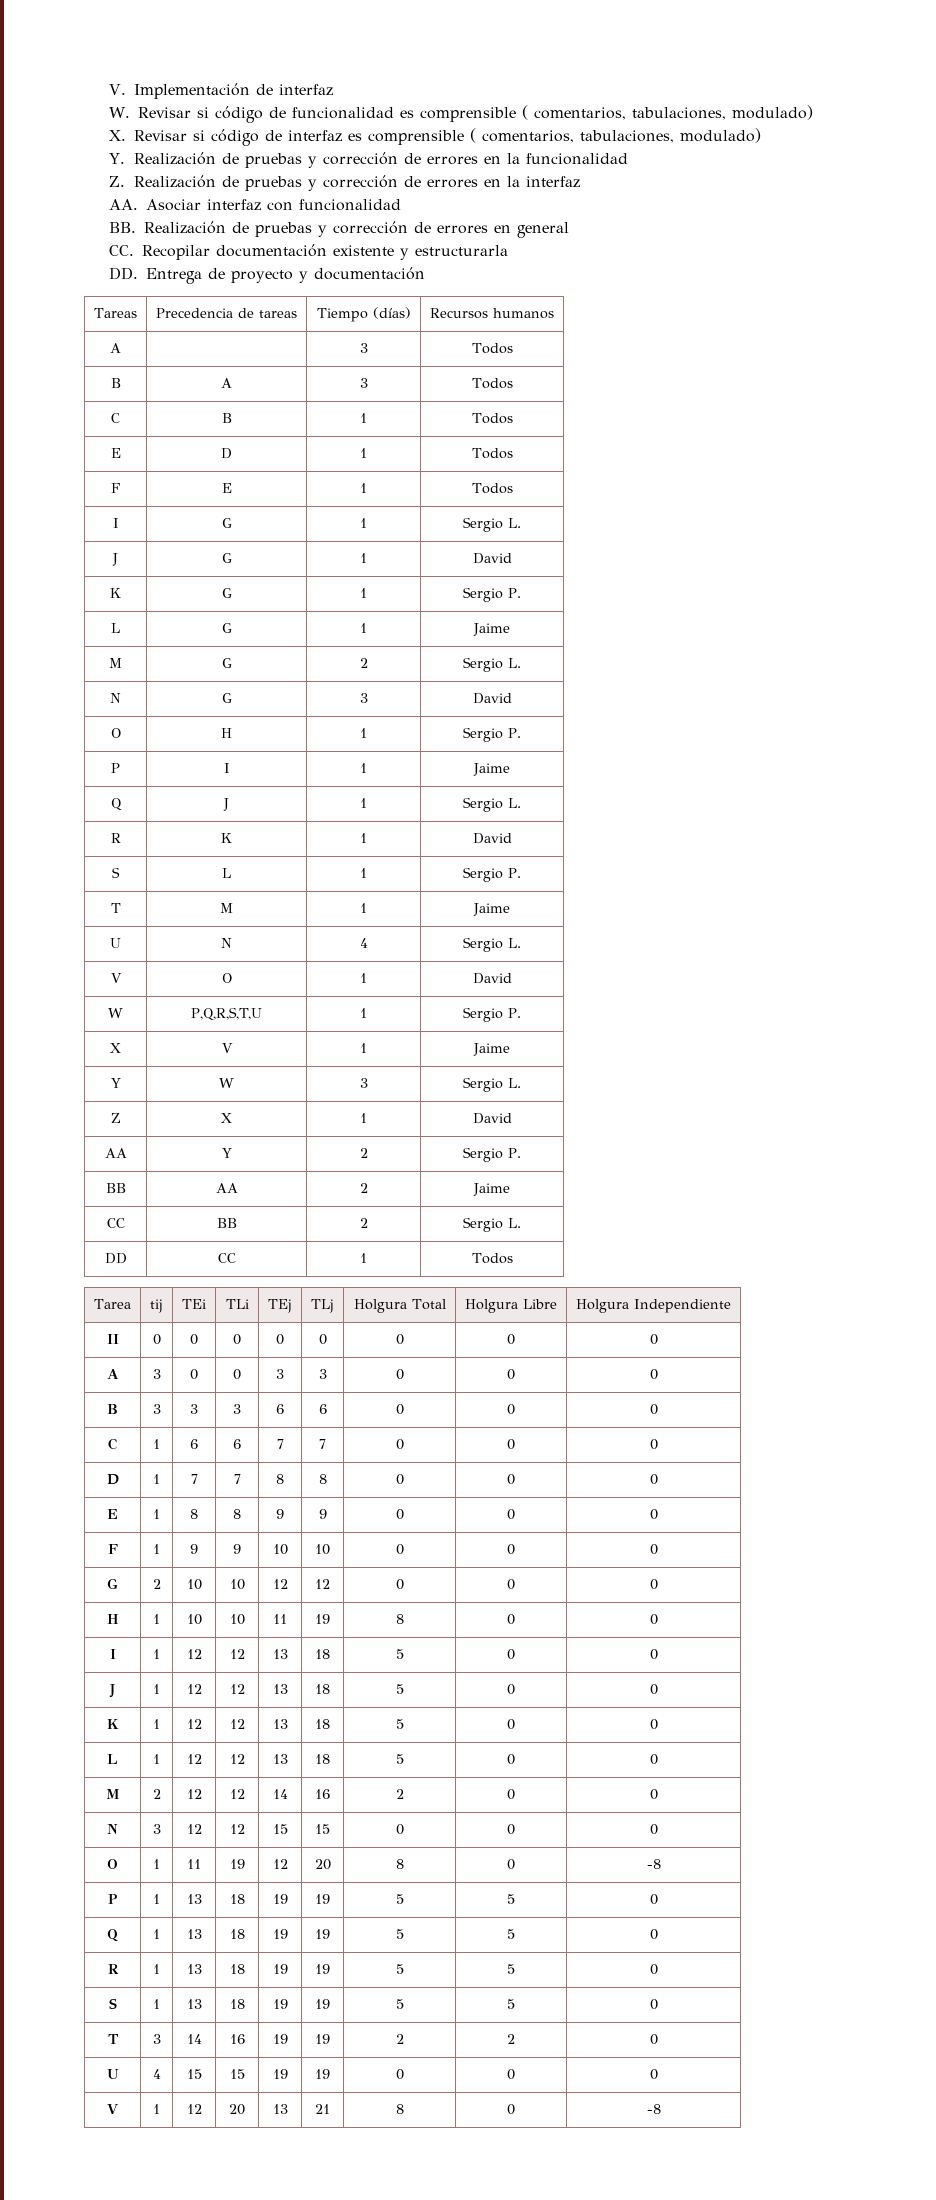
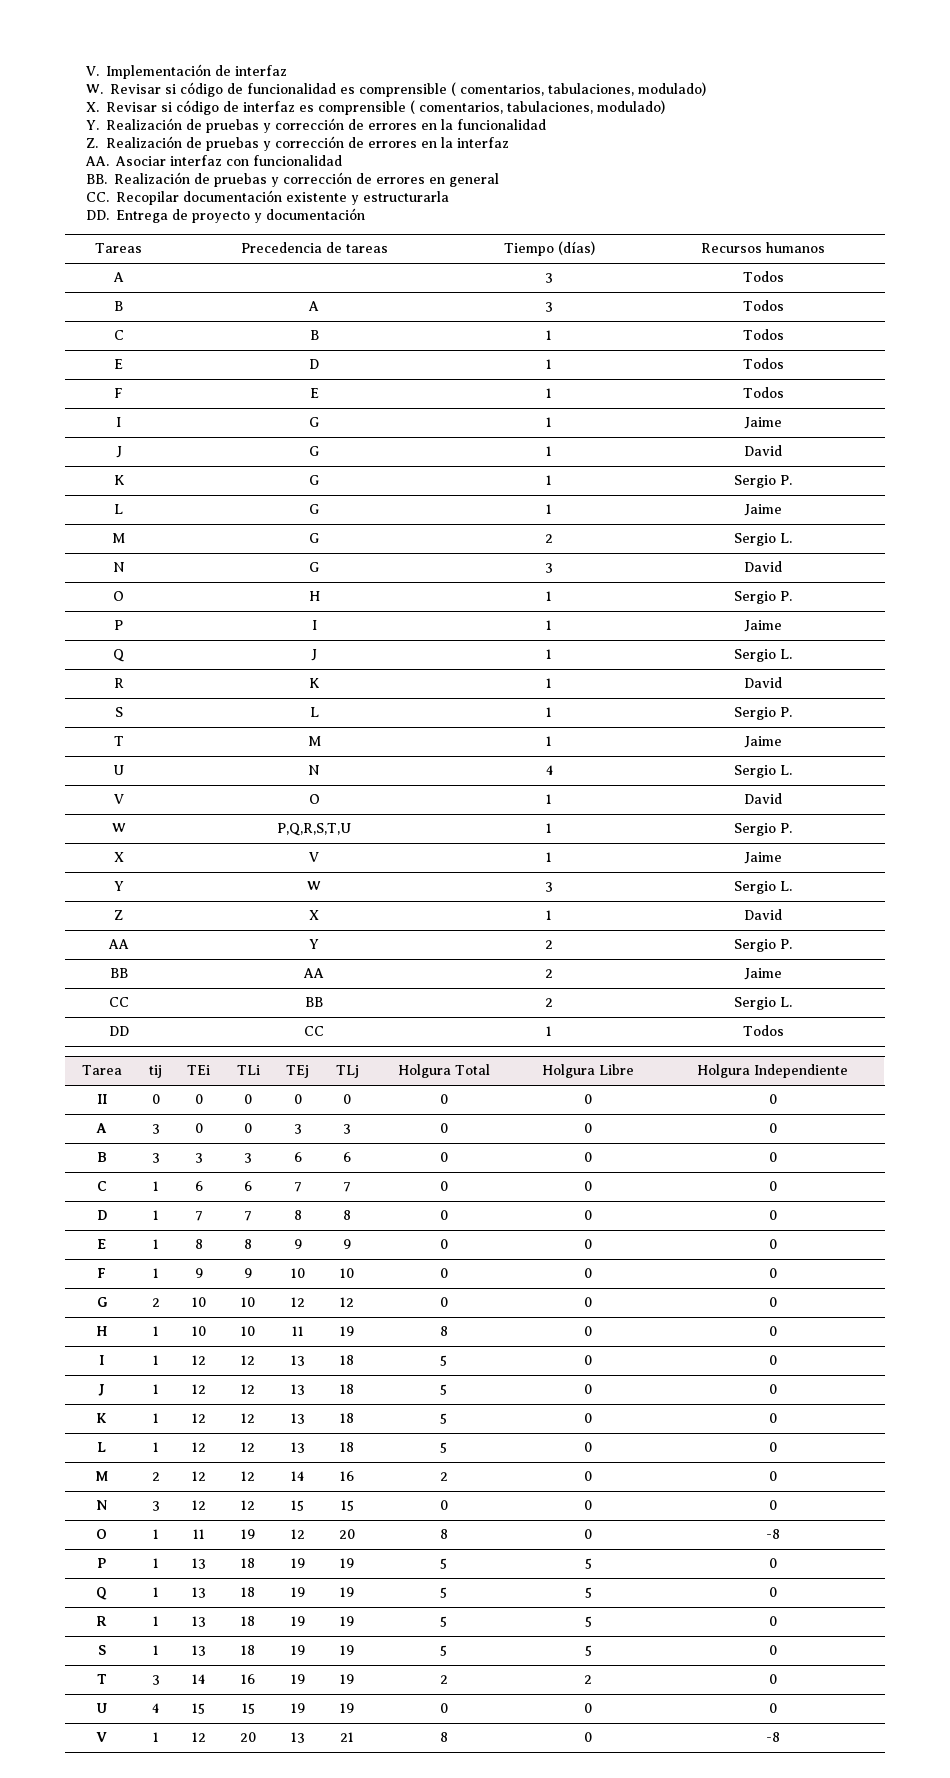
[463,517,521,532] Sergio L. -> [744,417,782,429] Jaime

